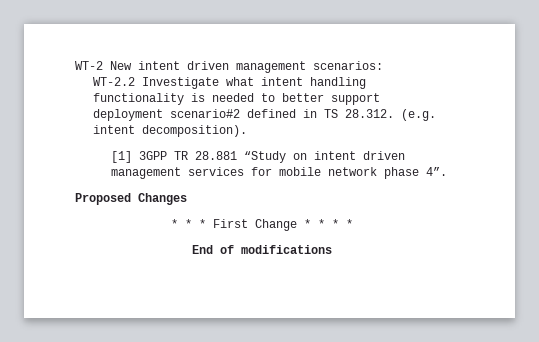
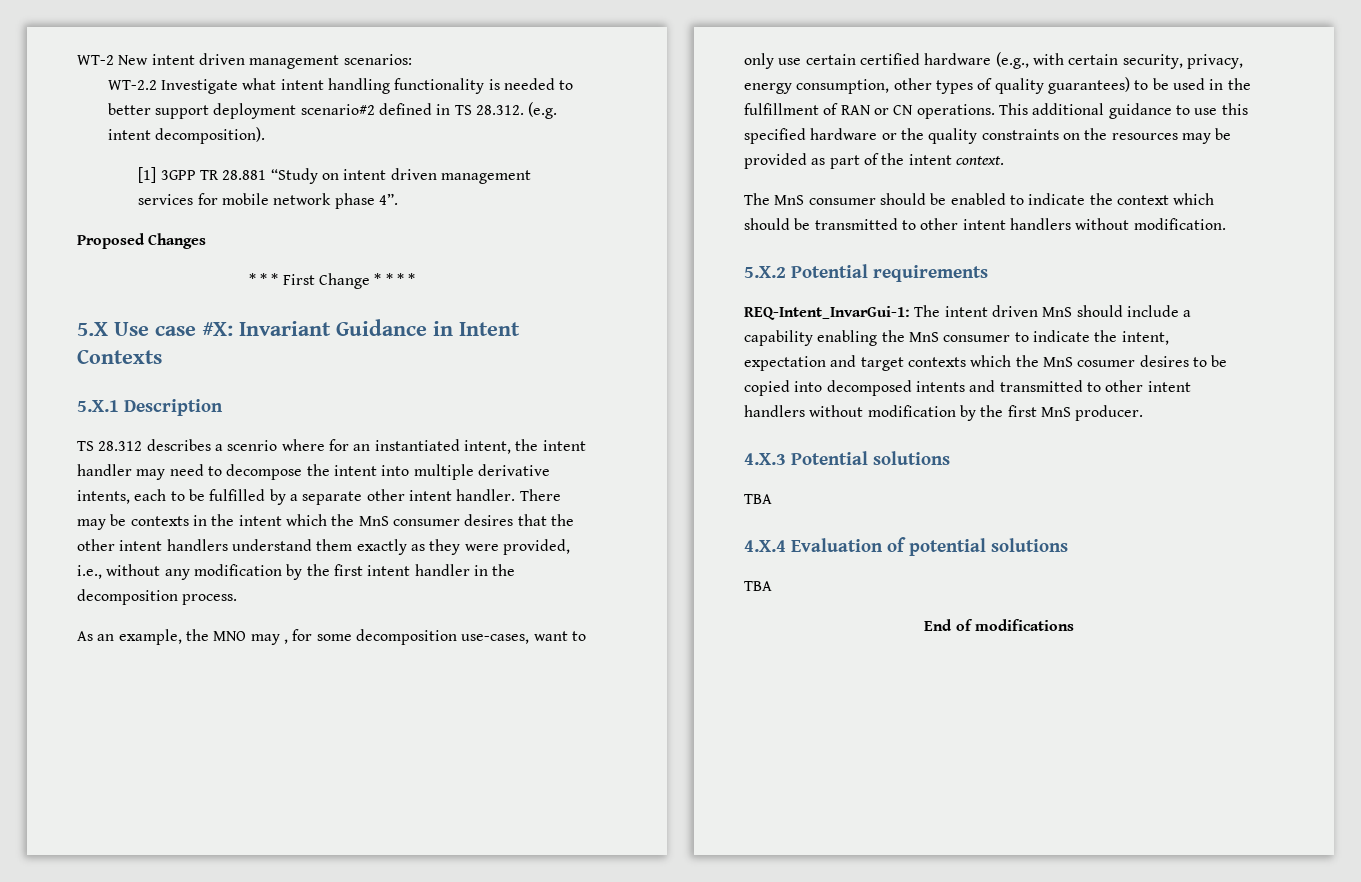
(353, 223) none -> [77,319,520,336] [77,349,162,364] [77,399,223,416] [77,439,586,454] [77,464,550,480] [77,489,561,505] [77,514,574,530] [77,539,570,555] [77,564,516,580] [77,589,238,605] [77,629,586,645] [744,52,1243,69] [744,77,1251,94] [744,103,1248,119] [744,128,1232,144] [744,153,1004,169] [744,193,1215,205] [744,218,1226,230] [744,264,988,282] [744,305,1192,320] [744,330,1169,346] [744,355,1228,371] [744,380,1191,396] [744,405,1144,421] [744,451,950,465] [744,494,772,504] [744,537,1068,556] [744,581,772,591] // 5.X Use case #X: Invariant Guidance in Intent Contexts // 5.X.1 Description // TS 28.312 describes a scenrio where for an instantiated intent, the intent handler may need to decompose the intent into multiple derivative intents, each to be fulfilled by a separate other intent handler. There may be contexts in the intent which the MnS consumer desires that the other intent handlers understand them exactly as they were provided, i.e., without any modification by the first intent handler in the decomposition process. // As an example, the MNO may , for some decomposition use-cases, want to only use certain certified hardware (e.g., with certain security, privacy, energy consumption, other types of quality guarantees) to be used in the fulfillment of RAN or CN operations. This additional guidance to use this specified hardware or the quality constraints on the resources may be provided as part of the intent context. // The MnS consumer should be enabled to indicate the context which should be transmitted to other intent handlers without modification. // 5.X.2 Potential requirements // REQ-Intent_InvarGui-1: The intent driven MnS should include a capability enabling the MnS consumer to indicate the intent, expectation and target contexts which the MnS cosumer desires to be copied into decomposed intents and transmitted to other intent handlers without modification by the first MnS producer. // 4.X.3 Potential solutions // TBA // 4.X.4 Evaluation of potential solutions // TBA

